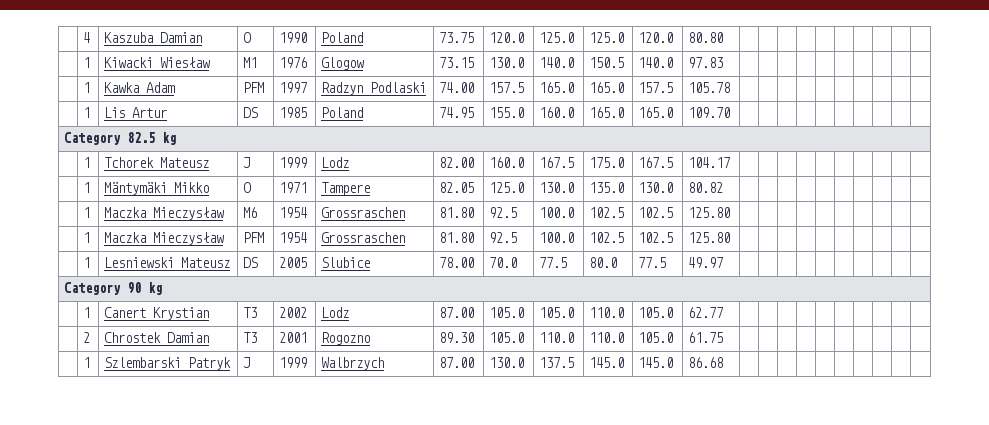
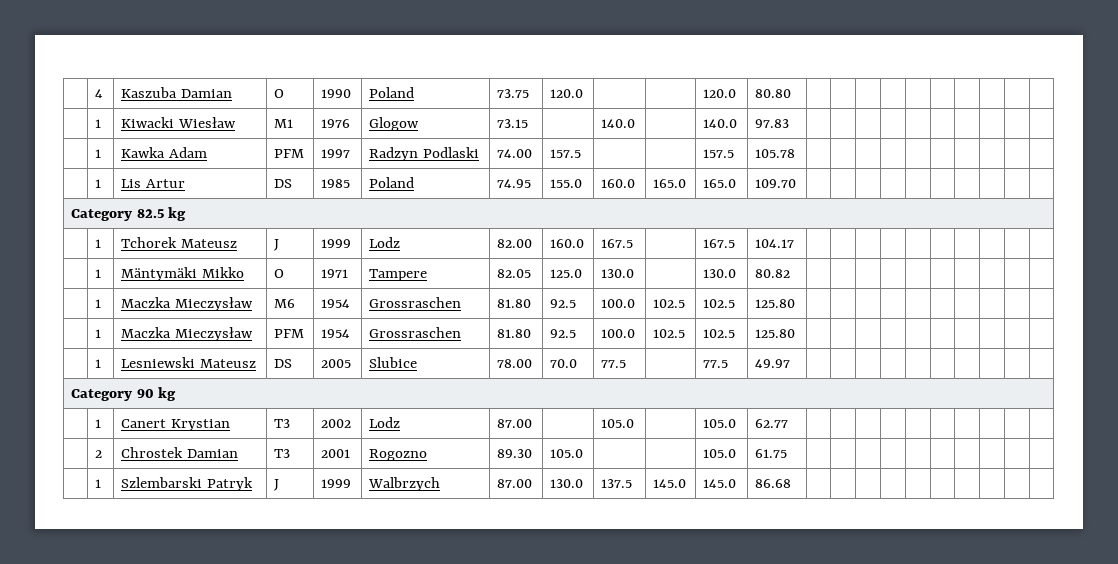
[539,32,575,43] [589,32,625,43] 125.0 | 125.0 -> (584, 93) |
[489,57,525,68] [539,57,575,68] [589,57,625,68] 130.0 | 140.0 | 150.5 -> [601,119,636,128] | 140.0 |
[539,82,575,93] [589,82,625,93] 165.0 | 165.0 -> (582, 153) |
[589,157,625,168] 175.0 -> (634, 243) none
[589,182,625,193] 135.0 -> (635, 273) none
[589,257,618,268] 80.0 -> (627, 364) none
[489,307,525,318] [539,307,575,318] [589,307,625,318] 105.0 | 105.0 | 110.0 -> [601,419,635,428] | 105.0 |
[539,332,575,343] [589,332,625,343] 110.0 | 110.0 -> (584, 453) |

